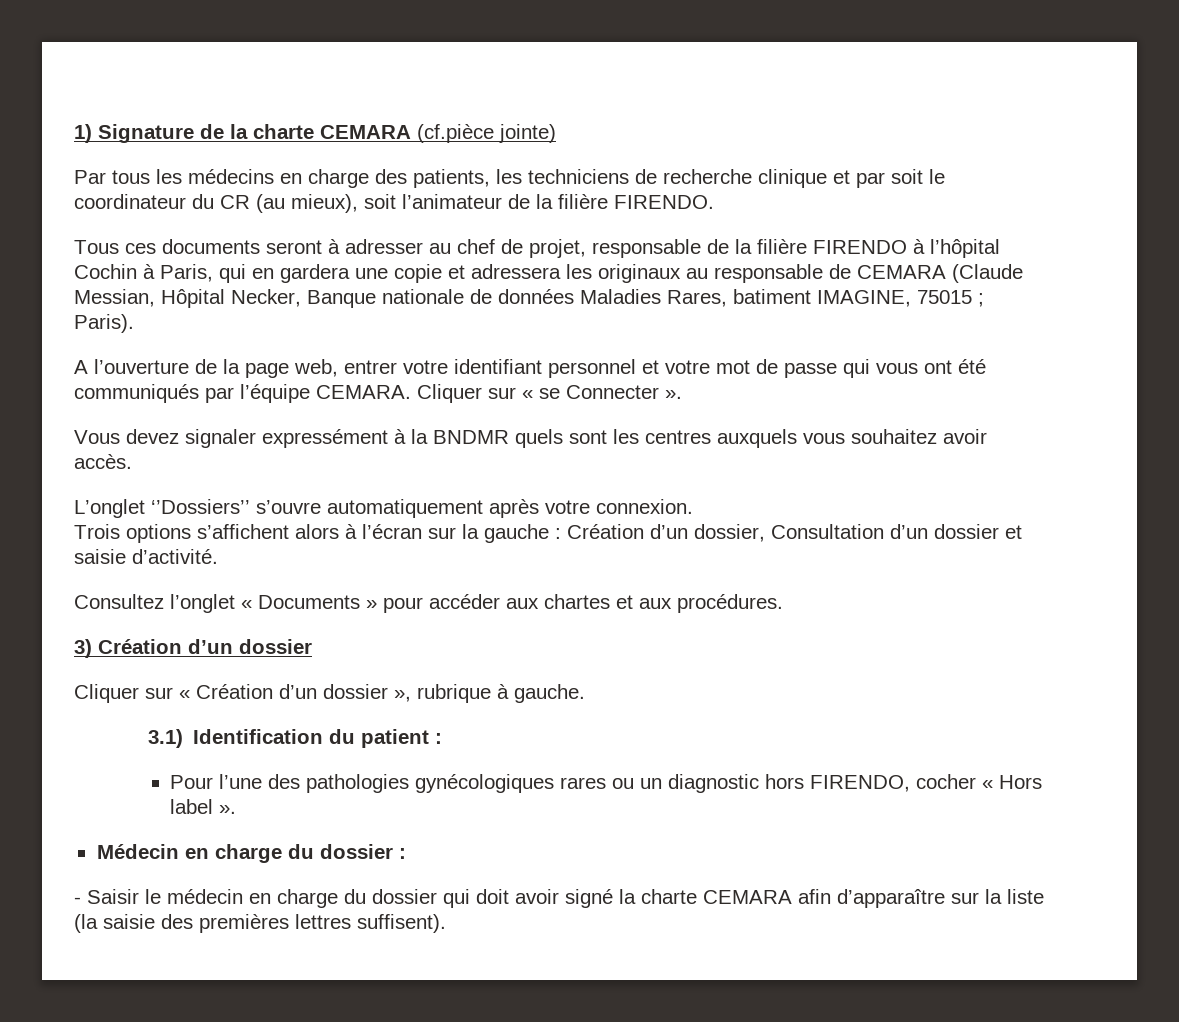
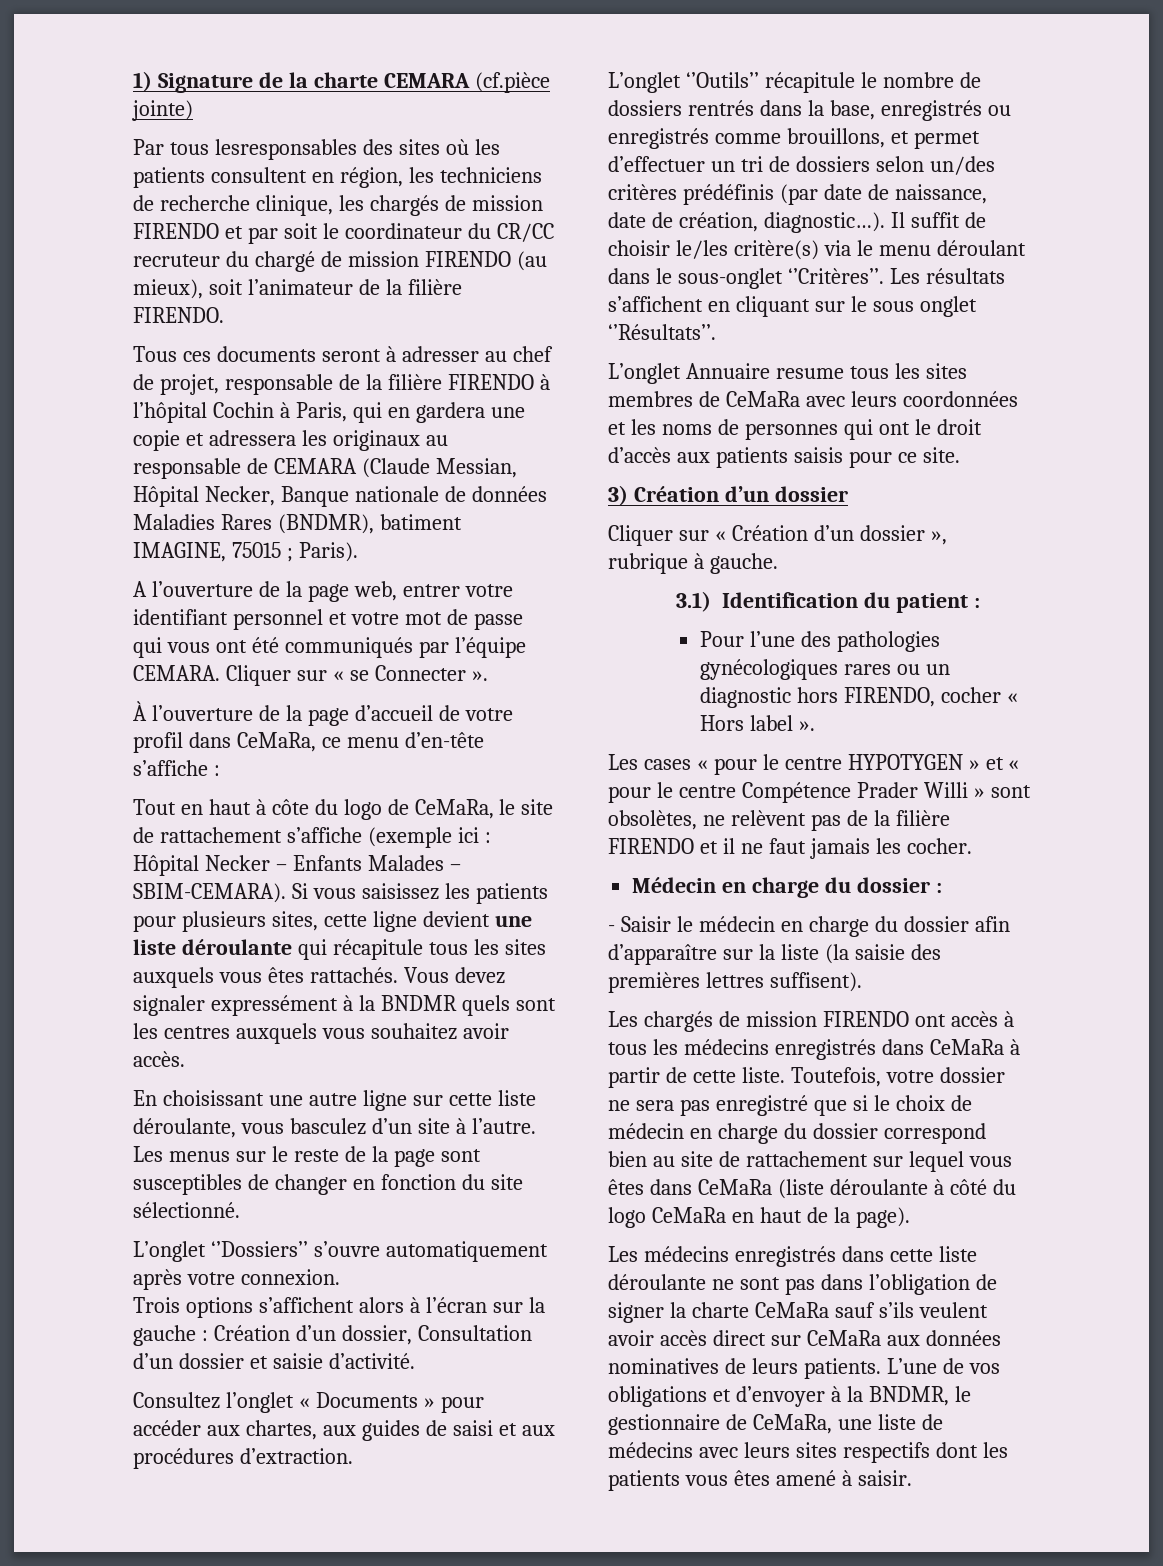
[156,169,827,188] les médecins en charge des patients, les techniciens de recherche clinique -> [214,139,500,160] [133,167,542,188] [133,195,543,216] [133,223,219,239] lesresponsables des sites où les patients consultent en région, les techniciens de recherche clinique, les chargés de mission FIRENDO
[220,195,250,209] CR -> [496,223,554,242] [133,251,511,272] CR/CC recruteur du chargé de mission FIRENDO
[667,290,727,307] Rares, -> [220,514,374,534] Rares (BNDMR),
(682, 394) none -> [133,701,513,726] [133,732,484,753] [133,760,220,776] [133,799,554,820] [133,827,491,848] [133,855,461,876] [133,883,548,904] [133,911,532,932] [133,939,546,960] [133,967,398,988] À l’ouverture de la page d’accueil de votre profil dans CeMaRa, ce menu d’en-tête s’affiche : // Tout en haut à côte du logo de CeMaRa, le site de rattachement s’affiche (exemple ici : Hôpital Necker – Enfants Malades – SBIM-CEMARA). Si vous saisissez les patients pour plusieurs sites, cette ligne devient une liste déroulante qui récapitule tous les sites auxquels vous êtes rattachés.
(132, 461) none -> [133,1090,536,1111] [133,1118,536,1138] [133,1146,481,1167] [133,1174,523,1195] [133,1202,240,1218] // En choisissant une autre ligne sur cette liste déroulante, vous basculez d’un site à l’autre. Les menus sur le reste de la page sont susceptibles de changer en fonction du site sélectionné.
[544,594,783,613] chartes et aux procédures. -> [245,1420,555,1441] [133,1448,353,1469] [608,72,981,93] [608,100,1011,121] [608,128,980,149] [608,156,995,175] [608,184,987,205] [608,212,986,233] [608,240,1026,260] [608,268,1005,289] [608,296,977,317] [608,324,716,340] [608,363,967,384] [608,391,1018,407] [608,419,982,440] [608,447,960,468] chartes, aux guides de saisi et aux procédures d’extraction. // L’onglet ‘’Outils’’ récapitule le nombre de dossiers rentrés dans la base, enregistrés ou enregistrés comme brouillons, et permet d’effectuer un tri de dossiers selon un/des critères prédéfinis (par date de naissance, date de création, diagnostic…). Il suffit de choisir le/les critère(s) via le menu déroulant dans le sous-onglet ‘’Critères’’. Les résultats s’affichent en cliquant sur le sous onglet ‘’Résultats’’. // L’onglet Annuaire resume tous les sites membres de CeMaRa avec leurs coordonnées et les noms de personnes qui ont le droit d’accès aux patients saisis pour ce site.
(237, 809) none -> [608,754,1020,775] [608,782,1031,803] [608,810,950,831] [608,838,972,859] // Les cases « pour le centre HYPOTYGEN » et « pour le centre Compétence Prader Willi » sont obsolètes, ne relèvent pas de la filière FIRENDO et il ne faut jamais les cocher.
[443,889,792,908] qui doit avoir signé la charte CEMARA -> (969, 924) none
(446, 923) none -> [608,1011,1014,1032] [608,1039,1020,1060] [608,1067,1005,1088] [608,1095,972,1116] [608,1123,986,1144] [608,1151,1012,1172] [608,1179,1016,1199] [608,1207,910,1228] [608,1246,977,1267] [608,1274,997,1295] [608,1302,988,1323] [608,1330,1001,1346] [608,1358,1000,1379] [608,1386,971,1407] [608,1414,943,1435] [608,1442,1008,1463] [608,1470,912,1491] // Les chargés de mission FIRENDO ont accès à tous les médecins enregistrés dans CeMaRa à partir de cette liste. Toutefois, votre dossier ne sera pas enregistré que si le choix de médecin en charge du dossier correspond bien au site de rattachement sur lequel vous êtes dans CeMaRa (liste déroulante à côté du logo CeMaRa en haut de la page). // Les médecins enregistrés dans cette liste déroulante ne sont pas dans l’obligation de signer la charte CeMaRa sauf s’ils veulent avoir accès direct sur CeMaRa aux données nominatives de leurs patients. L’une de vos obligations et d’envoyer à la BNDMR, le gestionnaire de CeMaRa, une liste de médecins avec leurs sites respectifs dont les patients vous êtes amené à saisir.

